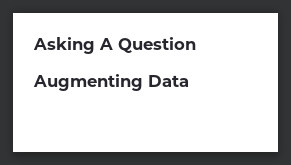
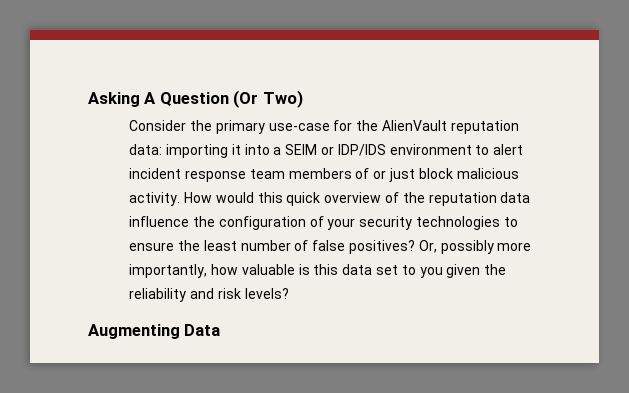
(196, 45) none -> [233,90,303,108] [129,120,519,134] [129,144,524,158] [129,168,519,182] [129,192,531,206] [129,216,518,230] [129,240,532,254] [129,264,507,278] [129,288,289,302] (Or Two) // Consider the primary use-case for the AlienVault reputation data: importing it into a SEIM or IDP/IDS environment to alert incident response team members of or just block malicious activity. How would this quick overview of the reputation data influence the configuration of your security technologies to ensure the least number of false positives? Or, possibly more importantly, how valuable is this data set to you given the reliability and risk levels?

